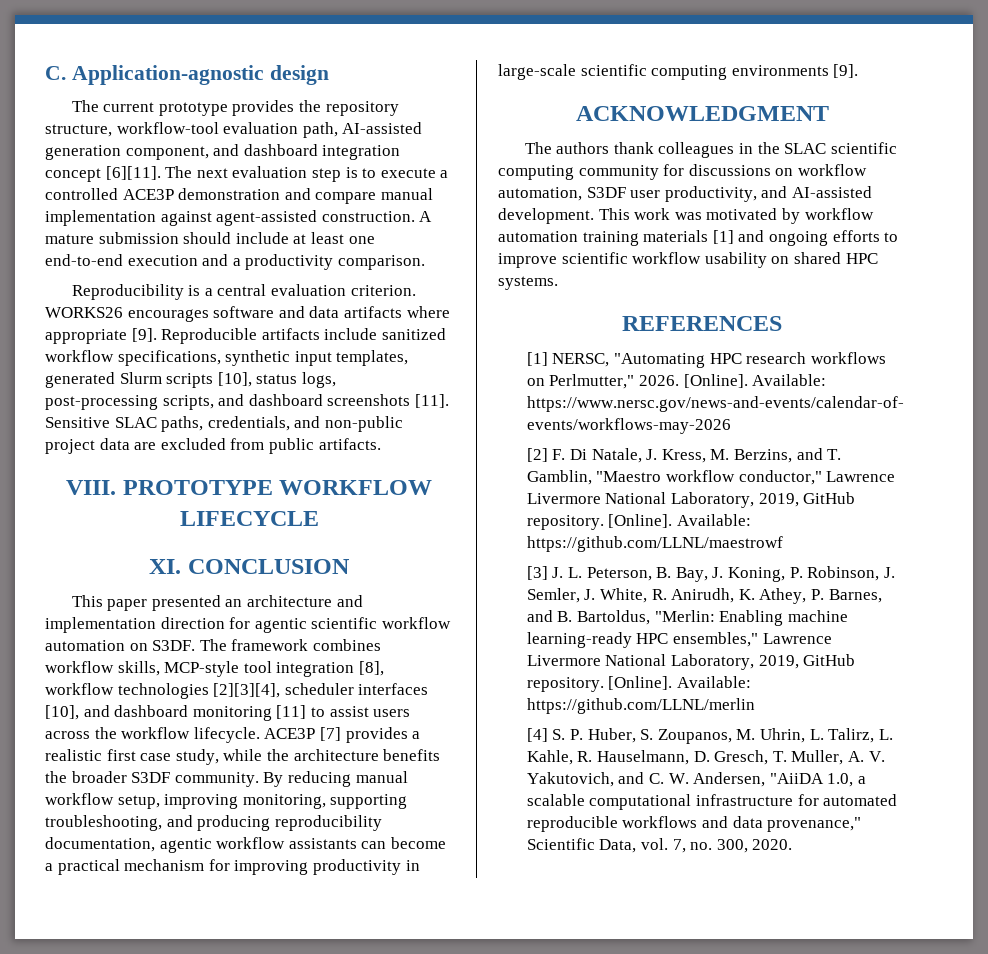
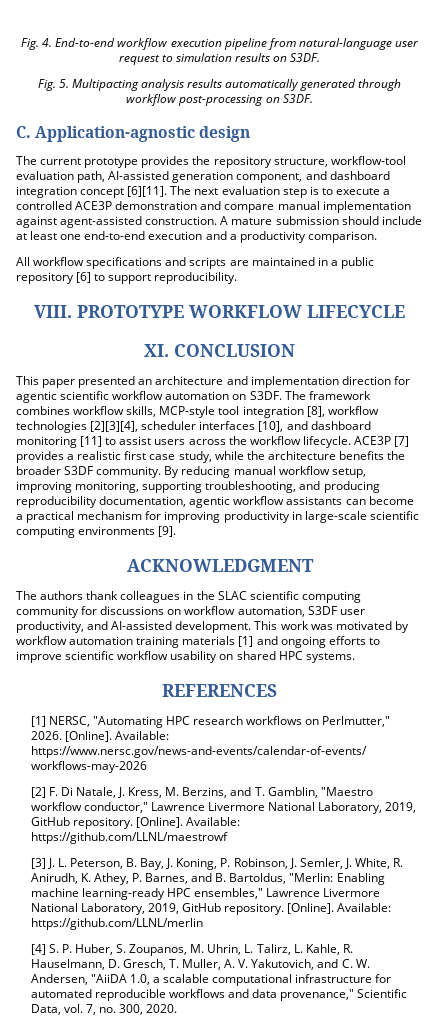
(45, 73) none -> [21,38,419,50] [118,53,321,65] [37,79,402,91] [126,94,313,106] Fig. 4. End-to-end workflow execution pipeline from natural-language user request to simulation results on S3DF. // Fig. 5. Multipacting analysis results automatically generated through workflow post-processing on S3DF. //
[71,284,416,300] [45,306,450,322] [45,328,446,344] [45,350,409,366] [45,372,336,388] [45,394,449,410] [45,416,403,432] [45,438,381,454] Reproducibility is a central evaluation criterion. WORKS26 encourages software and data artifacts where appropriate [9]. Reproducible artifacts include sanitized workflow specifications, synthetic input templates, generated Slurm scripts [10], status logs, post-processing scripts, and dashboard screenshots [11]. Sensitive SLAC paths, credentials, and non-public project data are excluded from public artifacts. -> [16,257,374,269] [16,272,238,284] All workflow specifications and scripts are maintained in a public repository [6] to support reproducibility.

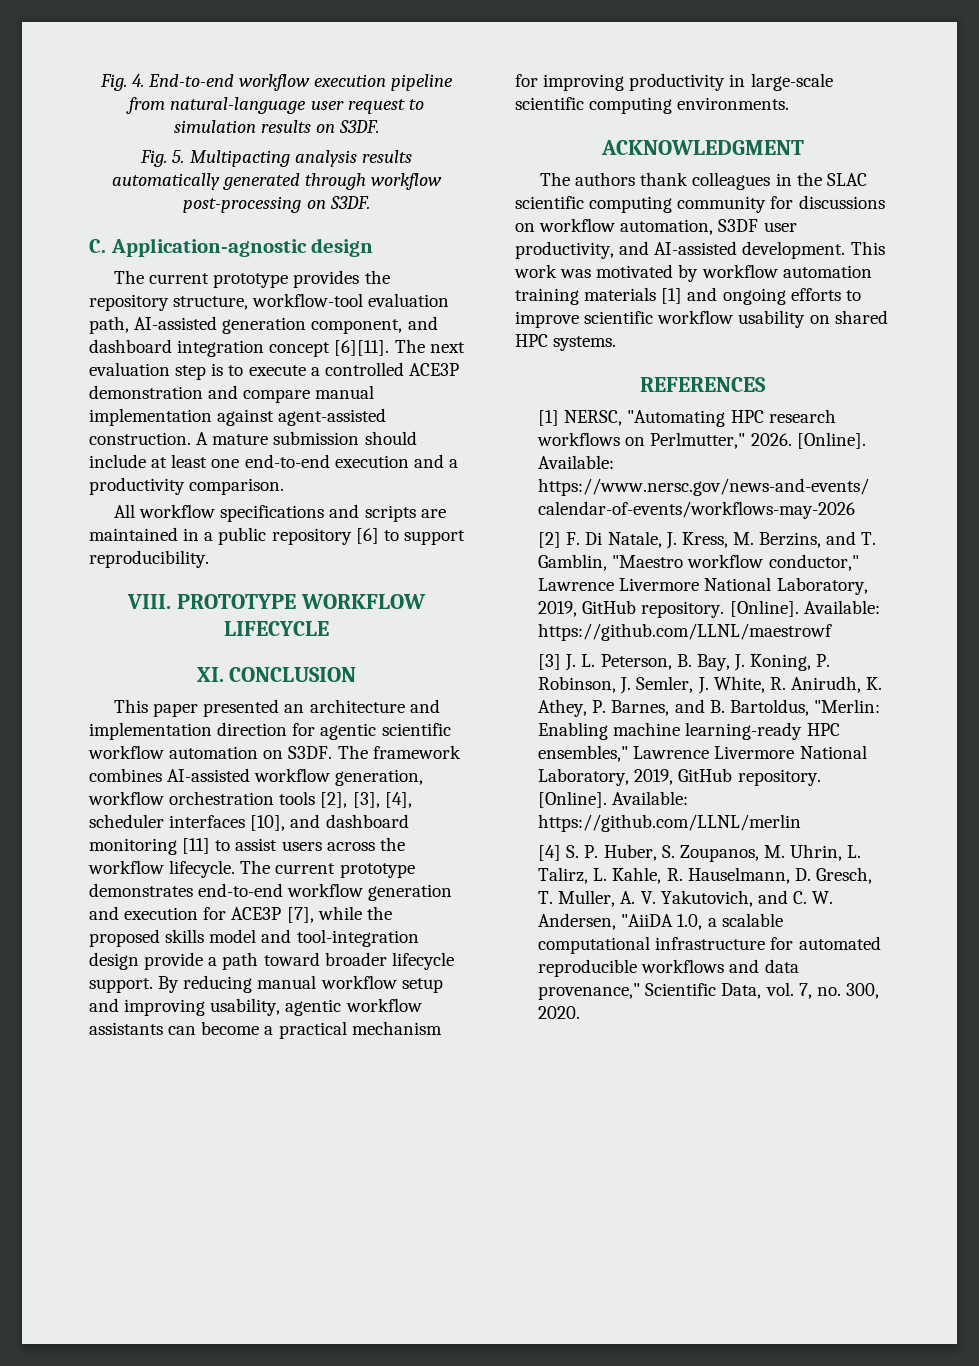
[73,406,379,418] [16,421,139,433] workflow skills, MCP-style tool integration [8], workflow technologies [2][3][4], -> [167,768,424,786] [88,791,412,808] AI-assisted workflow generation, workflow orchestration tools [2], [3], [4],
[353,436,410,447] [16,451,406,463] [16,466,366,478] [16,481,380,493] [16,496,187,508] ACE3P [7] provides a realistic first case study, while the architecture benefits the broader S3DF community. By reducing manual workflow setup, improving monitoring, supporting troubleshooting, and producing reproducibility documentation, -> [240,860,415,878] [89,883,453,901] [89,906,392,923] [89,929,419,947] [89,952,454,970] [89,975,443,993] [89,998,281,1016] The current prototype demonstrates end-to-end workflow generation and execution for ACE3P [7], while the proposed skills model and tool-integration design provide a path toward broader lifecycle support. By reducing manual workflow setup and improving usability,
[78,526,177,537] environments [9]. -> [677,97,790,110] environments.

